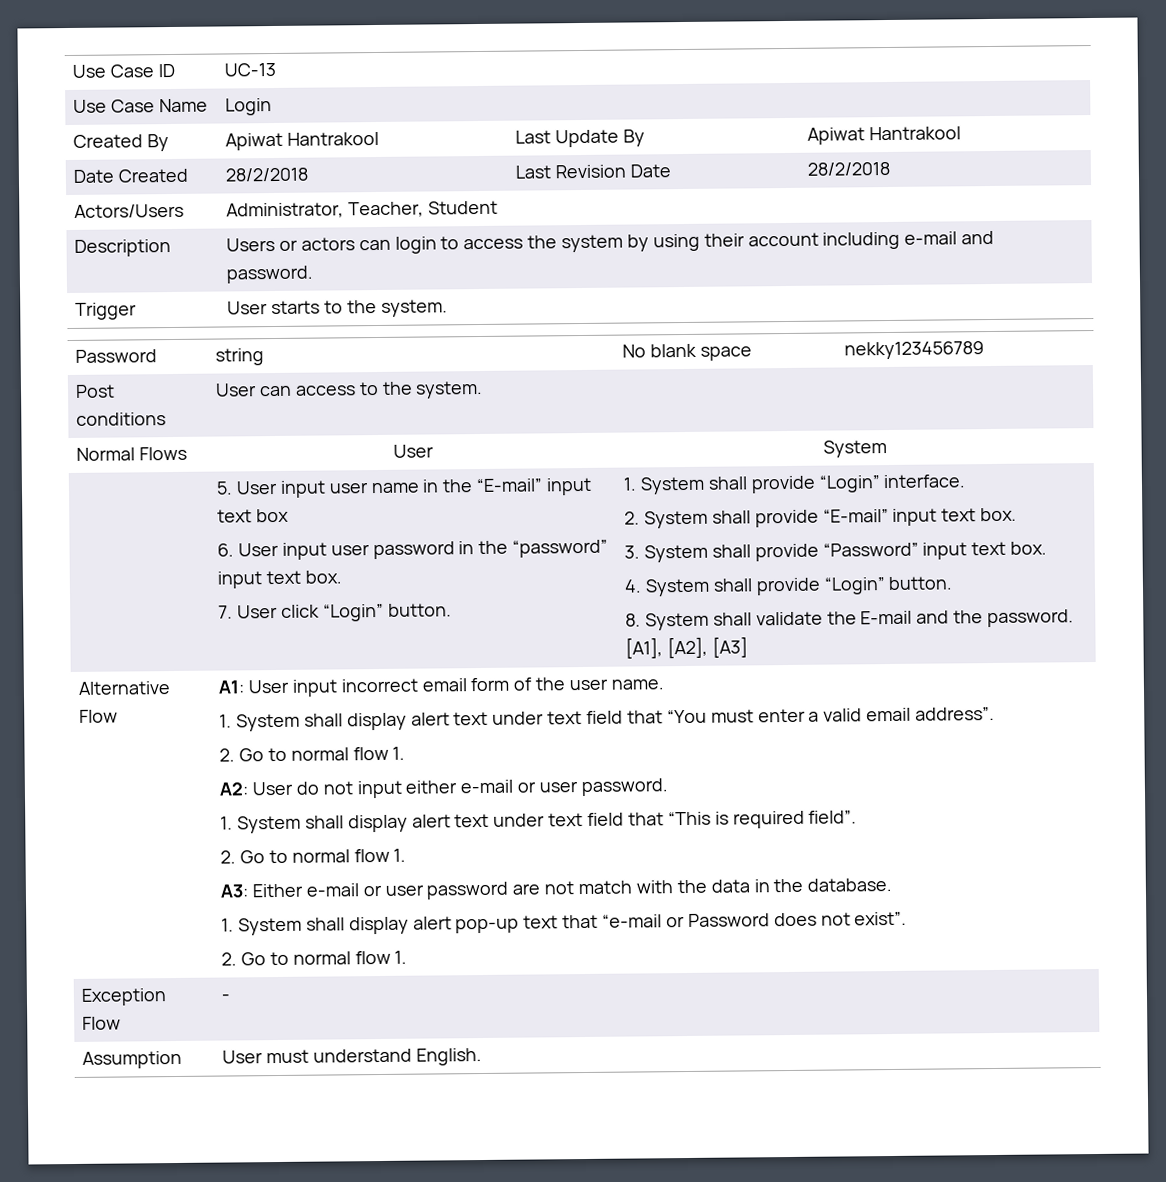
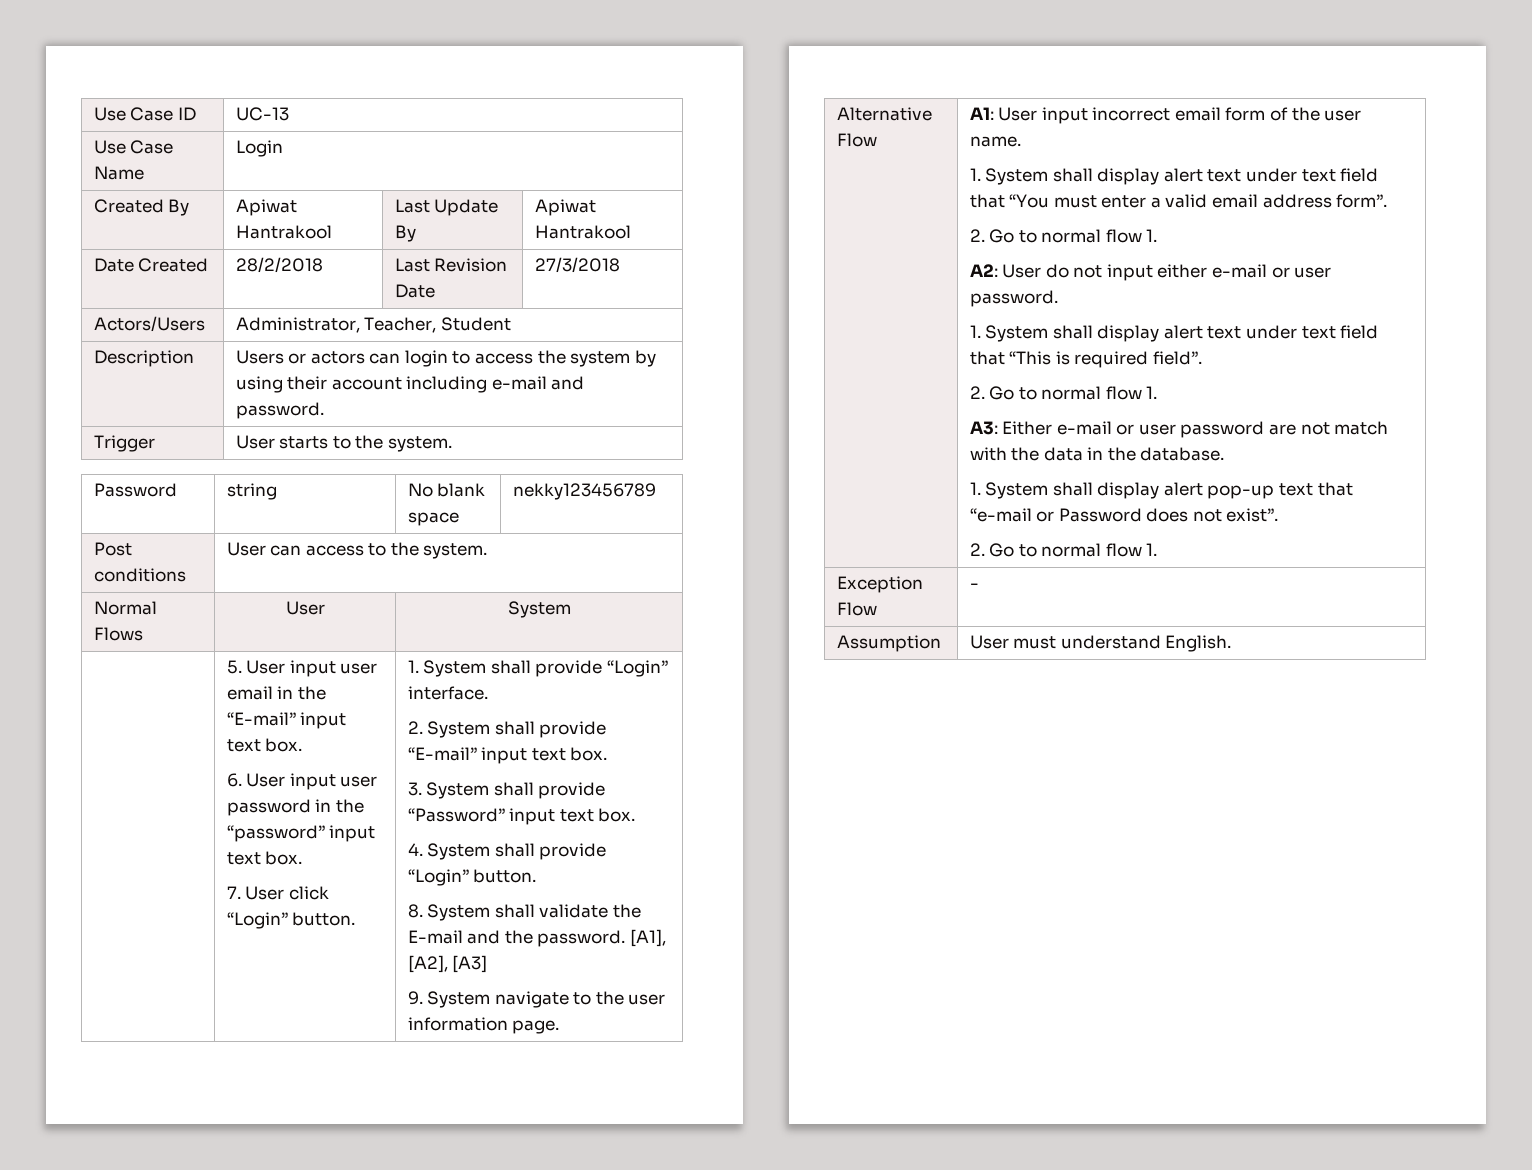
[807,161,891,176] 28/2/2018 -> [534,257,620,273] 27/3/2018
[370,482,420,494] name -> [226,686,273,700] email
[256,508,290,523] box -> [265,738,303,752] box.
(748, 647) none -> [407,991,666,1008] [407,1017,560,1034] // 9. System navigate to the user information page.
[914,706,995,721] address”. -> [1262,194,1388,208] address form”.

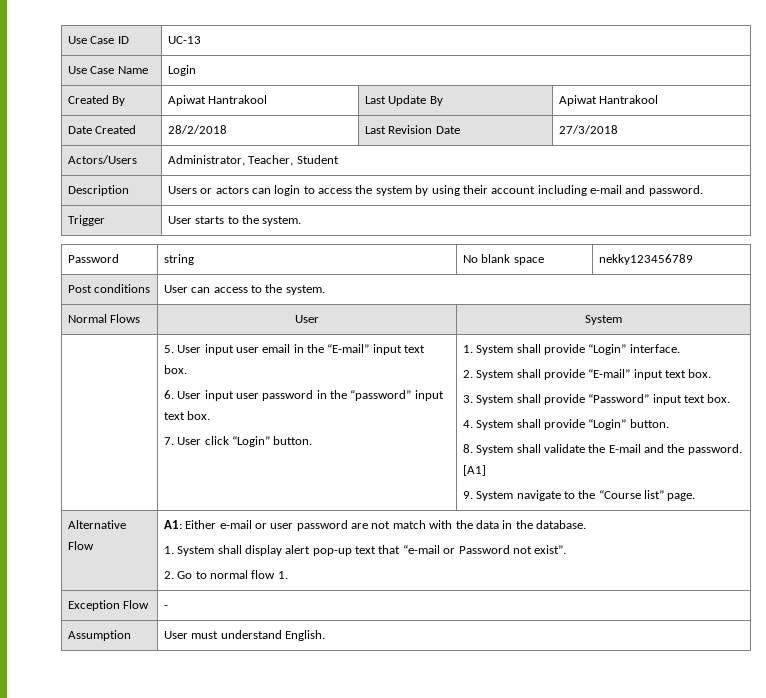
[629,929,666,947] [407,955,488,973] [A1], [A2], [A3] -> [462,465,486,476] [A1]
[628,994,666,1005] [407,1017,508,1031] user information -> [598,490,665,499] “Course list”
[998,107,1362,124] [969,136,1021,147] [969,168,1379,185] [969,194,1388,208] [969,229,1158,243] [969,264,1332,281] [969,290,1058,307] [969,325,1379,342] [969,351,1202,368] [969,386,1158,400] [969,421,998,435] User input incorrect email form of the user name. // 1. System shall display alert text under text field that “You must enter a valid email address form”. // 2. Go to normal flow 1. // A2: User do not input either e-mail or user password. // 1. System shall display alert text under text field that “This is required field”. // 2. Go to normal flow 1. // A3: -> (182, 524) none
[1146,508,1189,522] does -> (510, 549) none

